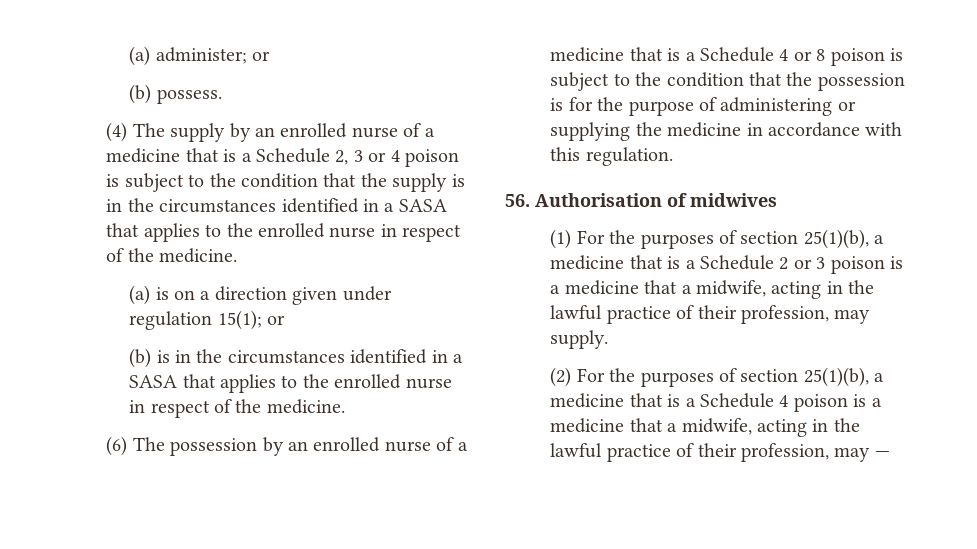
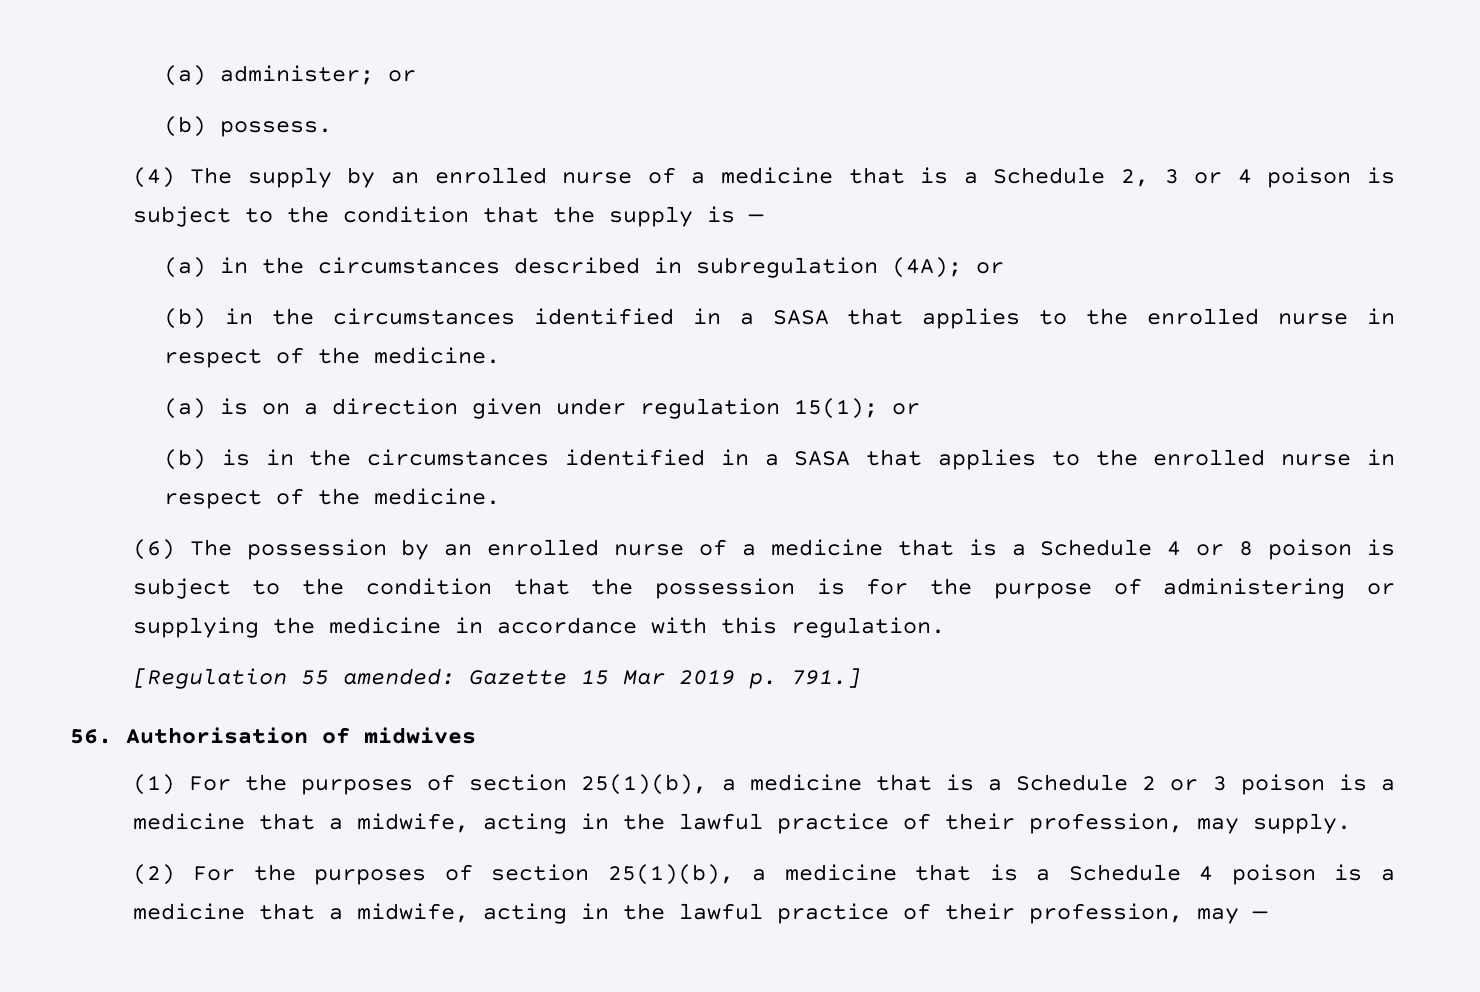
(465, 180) none -> [747,214,764,222] [164,257,1005,278] [164,308,207,329] — // (a) in the circumstances described in subregulation (4A); or // (b)
(673, 156) none -> [132,668,861,689] // [Regulation 55 amended: Gazette 15 Mar 2019 p. 791.]

